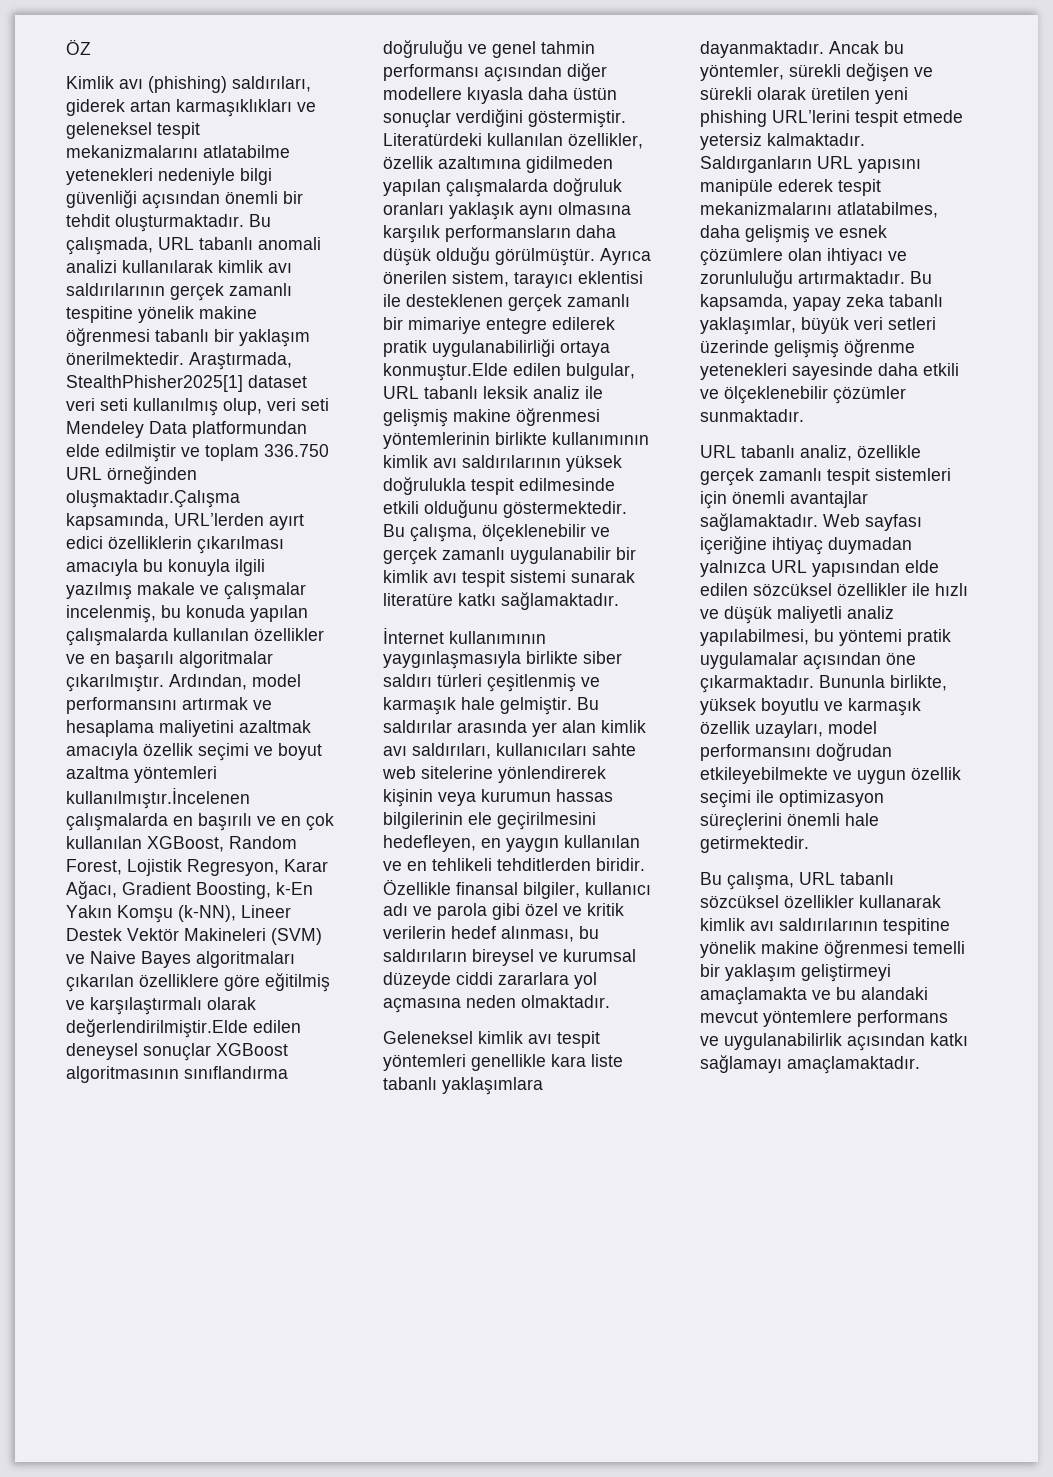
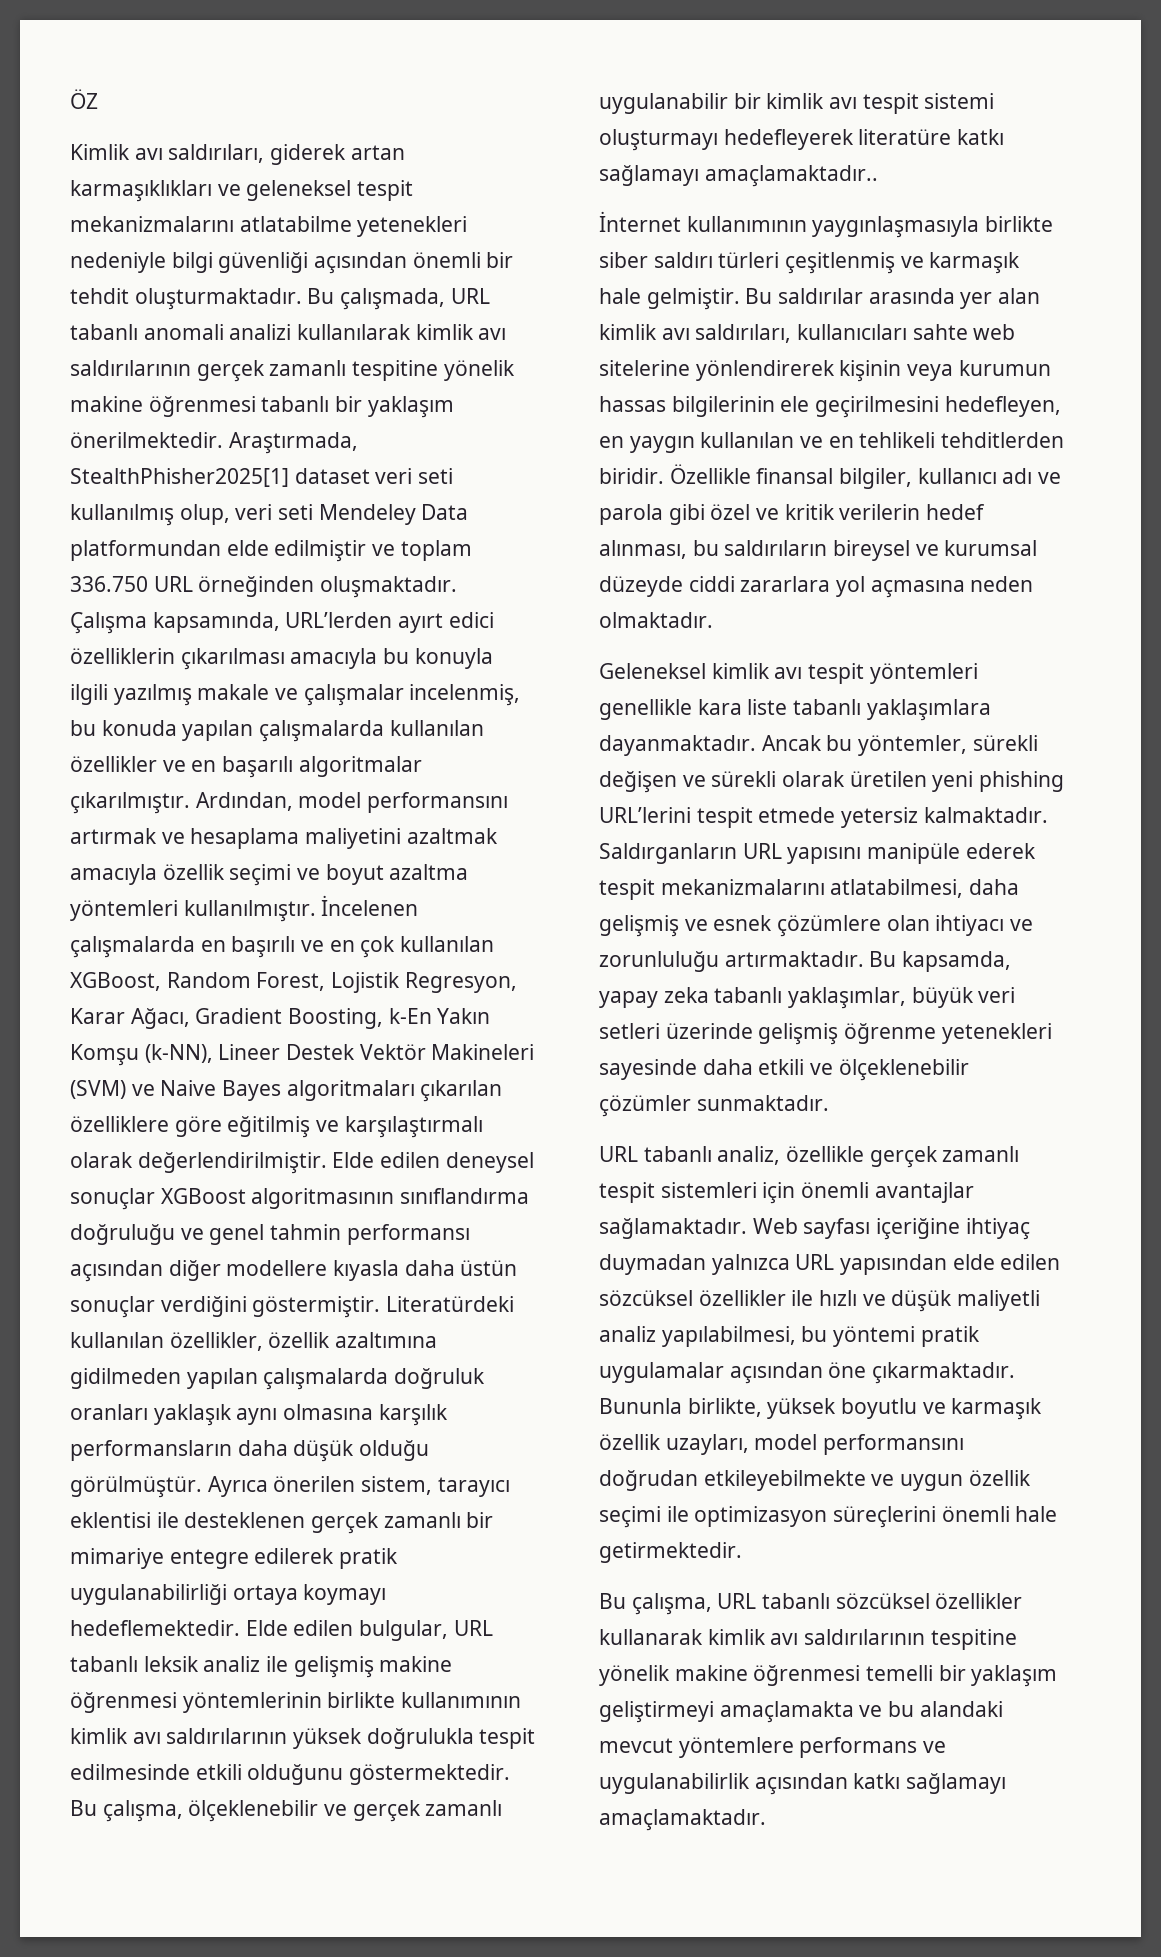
[148,76,227,93] (phishing) -> (163, 154) none
[66,490,240,508] oluşmaktadır.Çalışma -> [320,576,458,598] [70,612,147,634] oluşmaktadır. Çalışma
[66,787,250,809] kullanılmıştır.İncelenen -> [183,895,419,922] kullanılmıştır. İncelenen
[66,1019,248,1038] değerlendirilmiştir.Elde -> [137,1152,375,1174] değerlendirilmiştir. Elde
[383,363,508,381] konmuştur.Elde -> [303,1584,387,1605] [70,1620,288,1636] koymayı hedeflemektedir. Elde
[571,570,635,583] [383,592,619,610] sunarak literatüre katkı sağlamaktadır. -> [599,129,1005,151] [599,165,878,187] oluşturmayı hedefleyerek literatüre katkı sağlamayı amaçlamaktadır..
[837,202,938,218] atlatabilmes, -> [830,879,964,898] atlatabilmesi,

